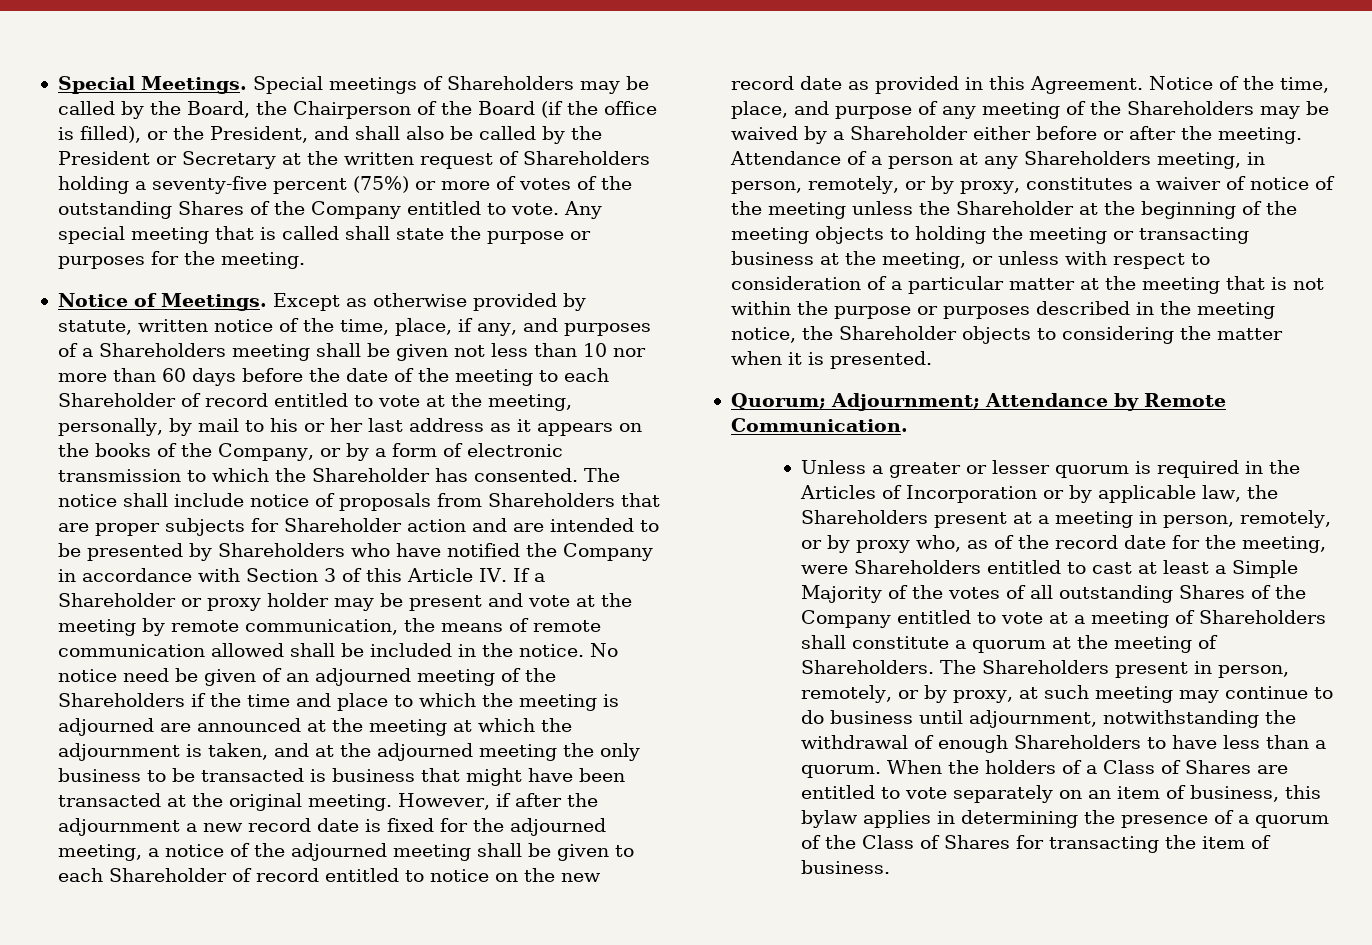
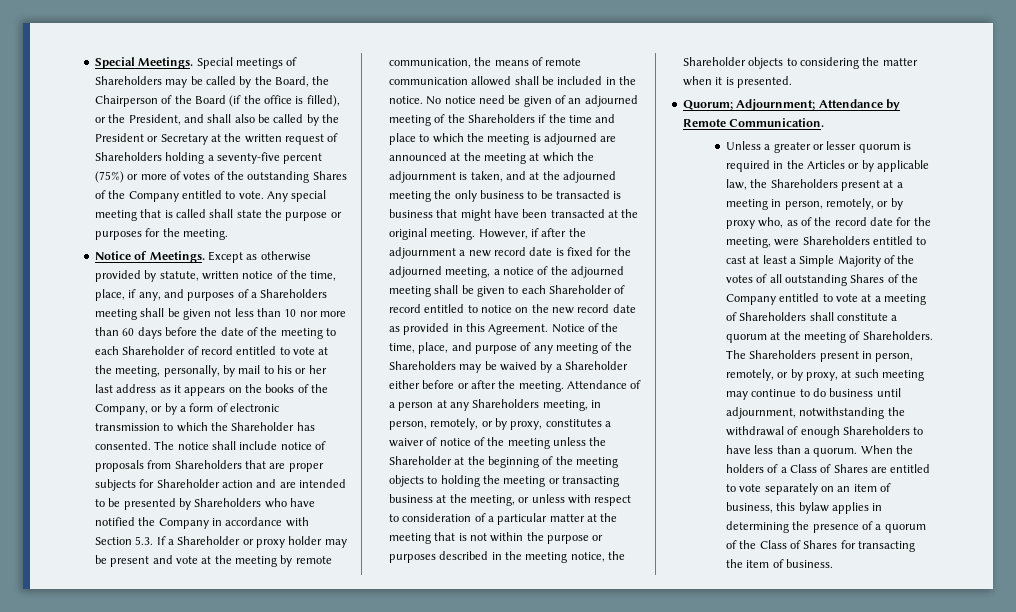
[323,568,507,582] 3 of this Article IV. -> [135,536,154,545] 5.3.
[882,485,1038,503] of Incorporation -> (845, 164) none

